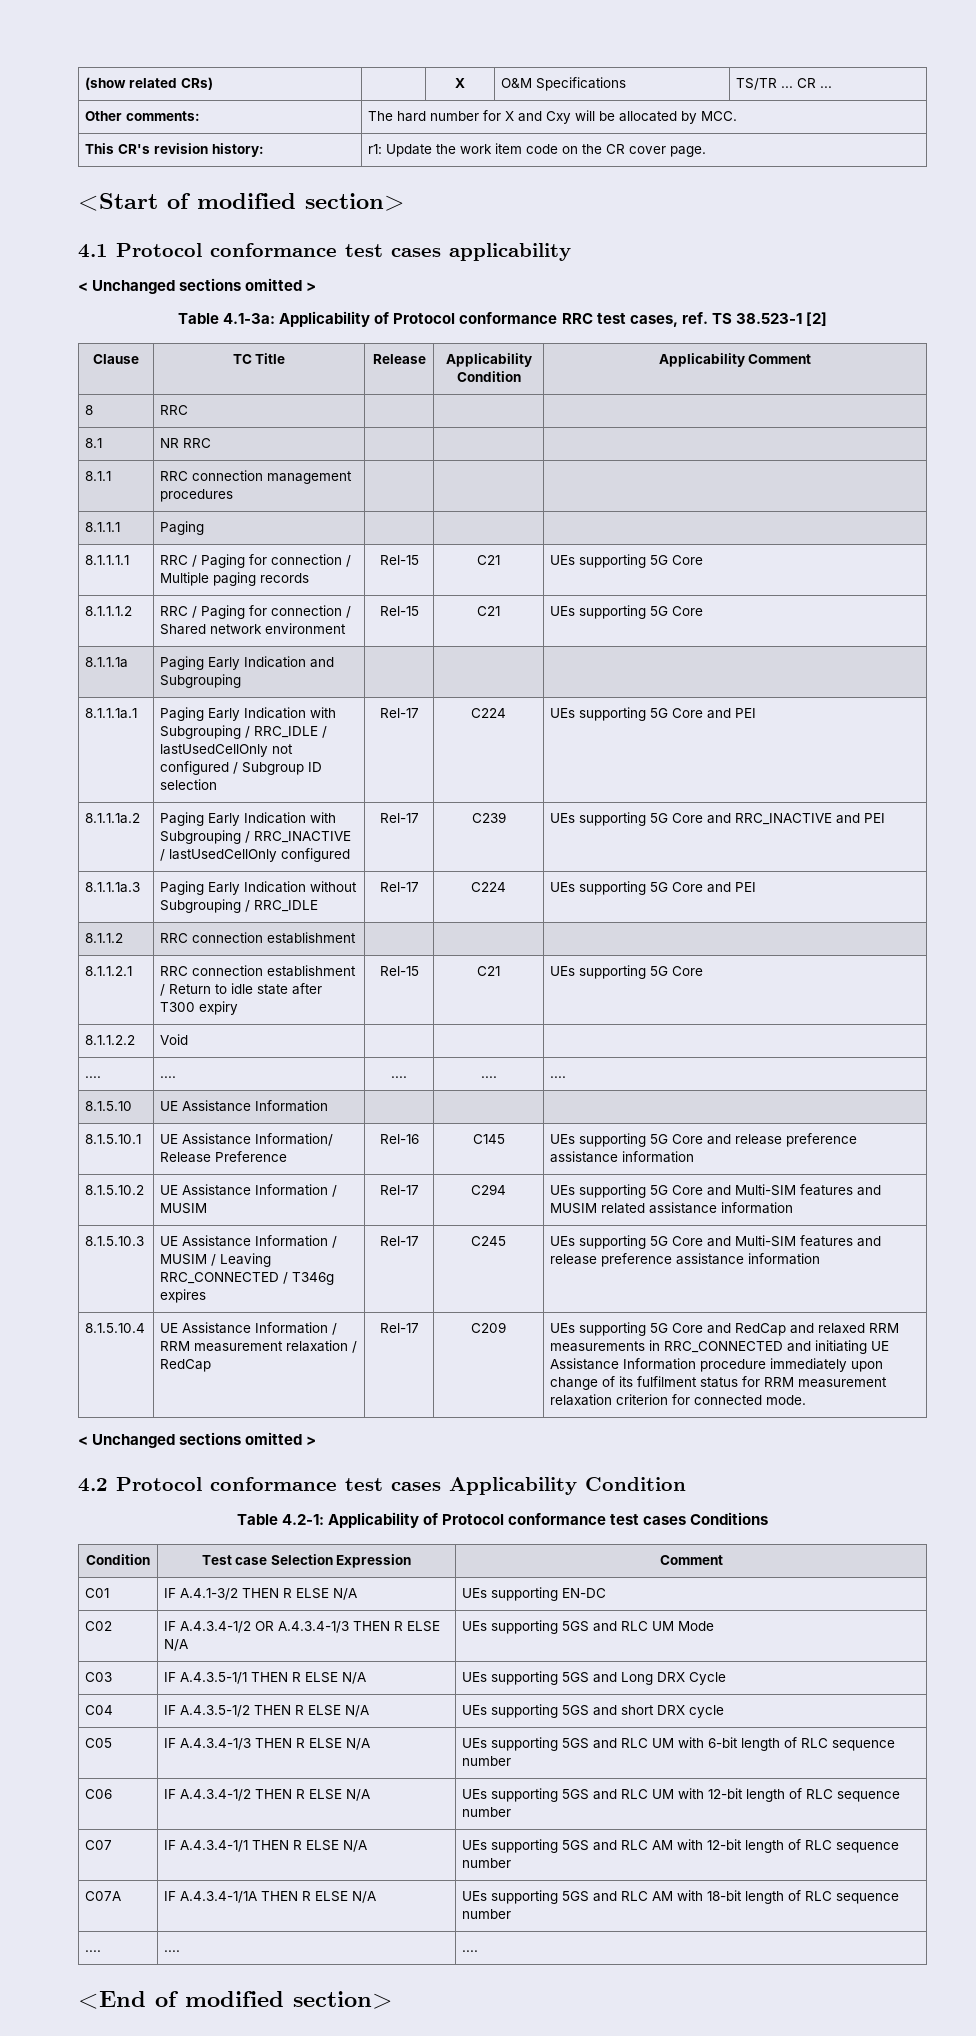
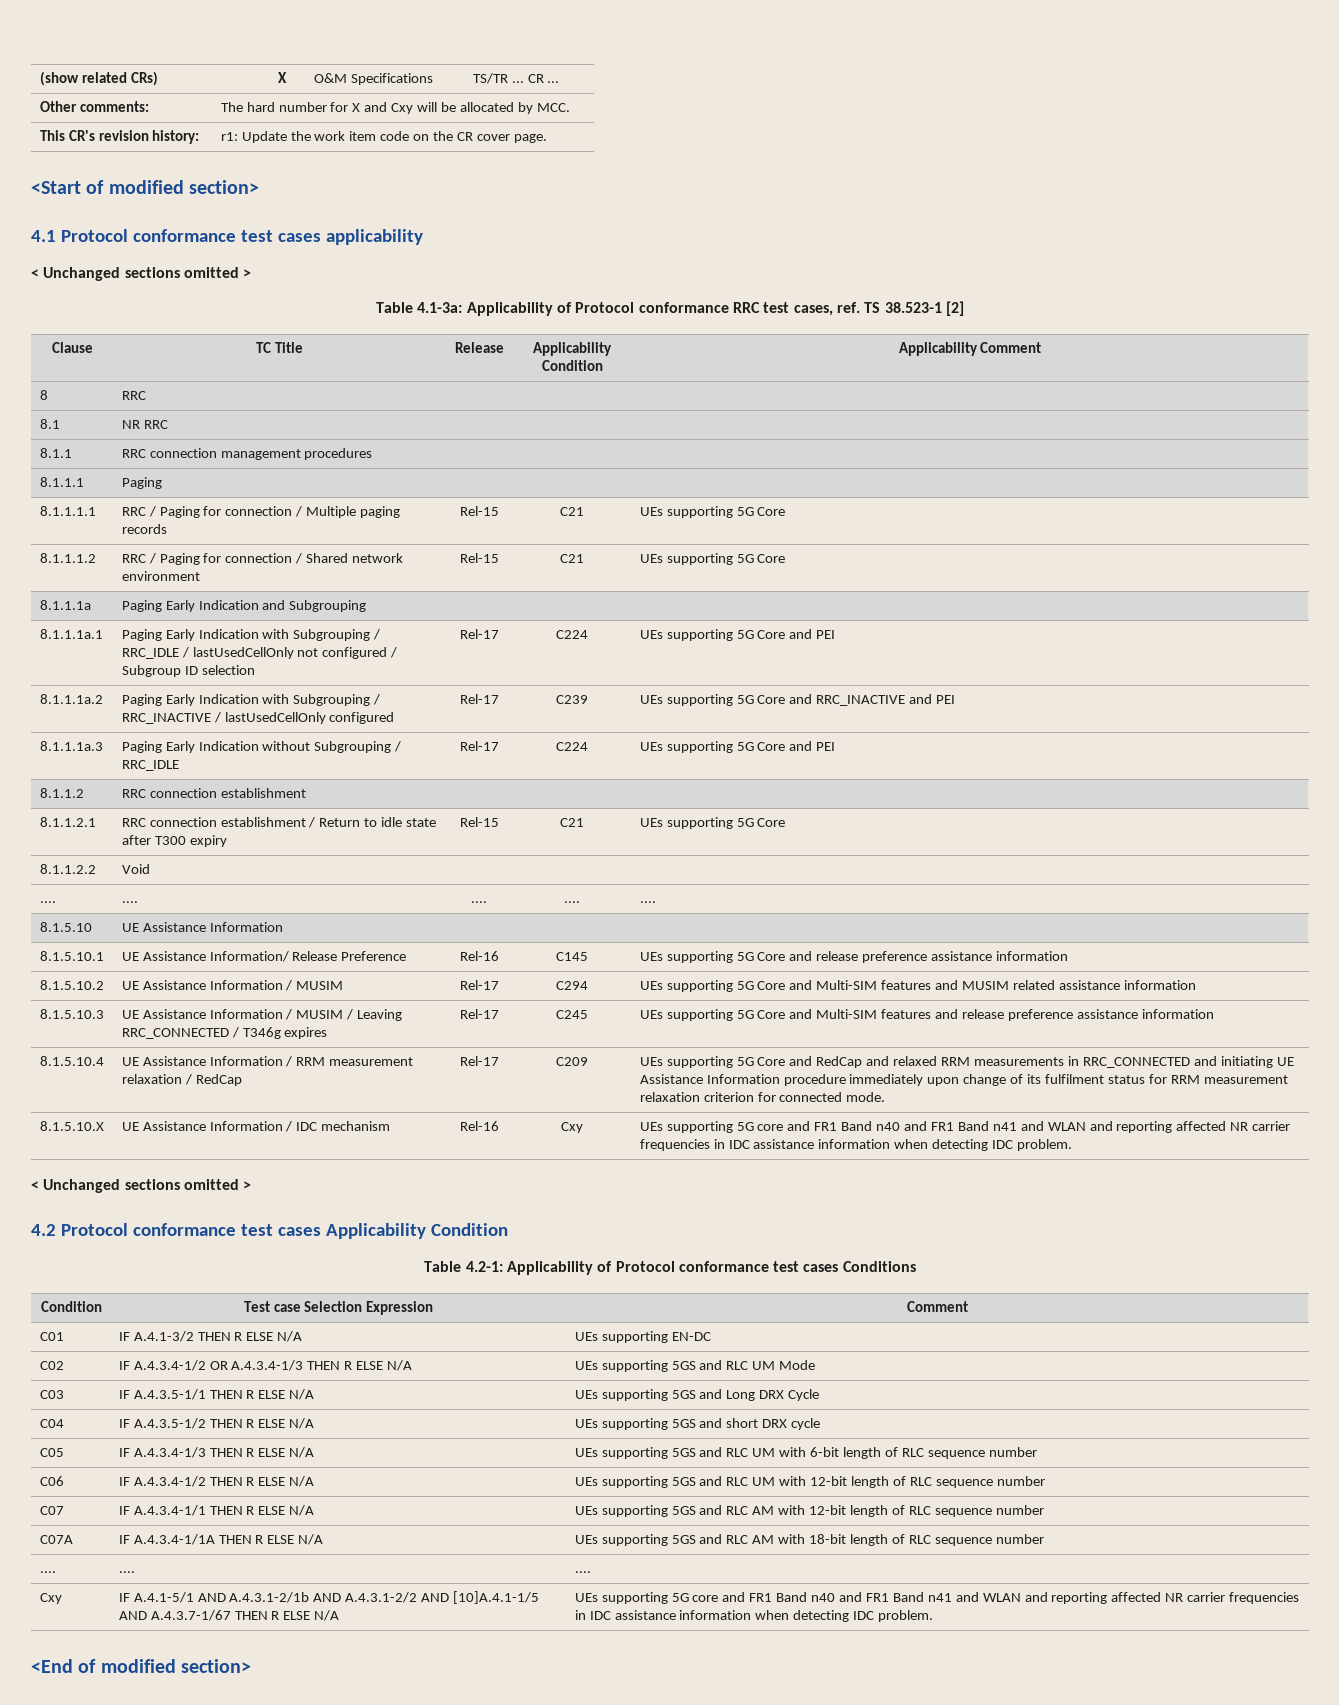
(807, 1400) none -> [39,1121,104,1131] [121,1121,391,1132] [459,1121,499,1131] [561,1122,583,1133] [639,1121,1291,1133] [639,1139,1073,1151] // 8.1.5.10.X | UE Assistance Information / IDC mechanism | Rel-16 | Cxy | UEs supporting 5G core and FR1 Band n40 and FR1 Band n41 and WLAN and reporting affected NR carrier frequencies in IDC assistance information when detecting IDC problem.
(479, 1951) none -> [39,1593,62,1604] [118,1591,540,1604] [118,1610,340,1621] [574,1592,1300,1604] [574,1610,934,1622] // Cxy | IF A.4.1-5/1 AND A.4.3.1-2/1b AND A.4.3.1-2/2 AND [10]A.4.1-1/5 AND A.4.3.7-1/67 THEN R ELSE N/A | UEs supporting 5G core and FR1 Band n40 and FR1 Band n41 and WLAN and reporting affected NR carrier frequencies in IDC assistance information when detecting IDC problem.

